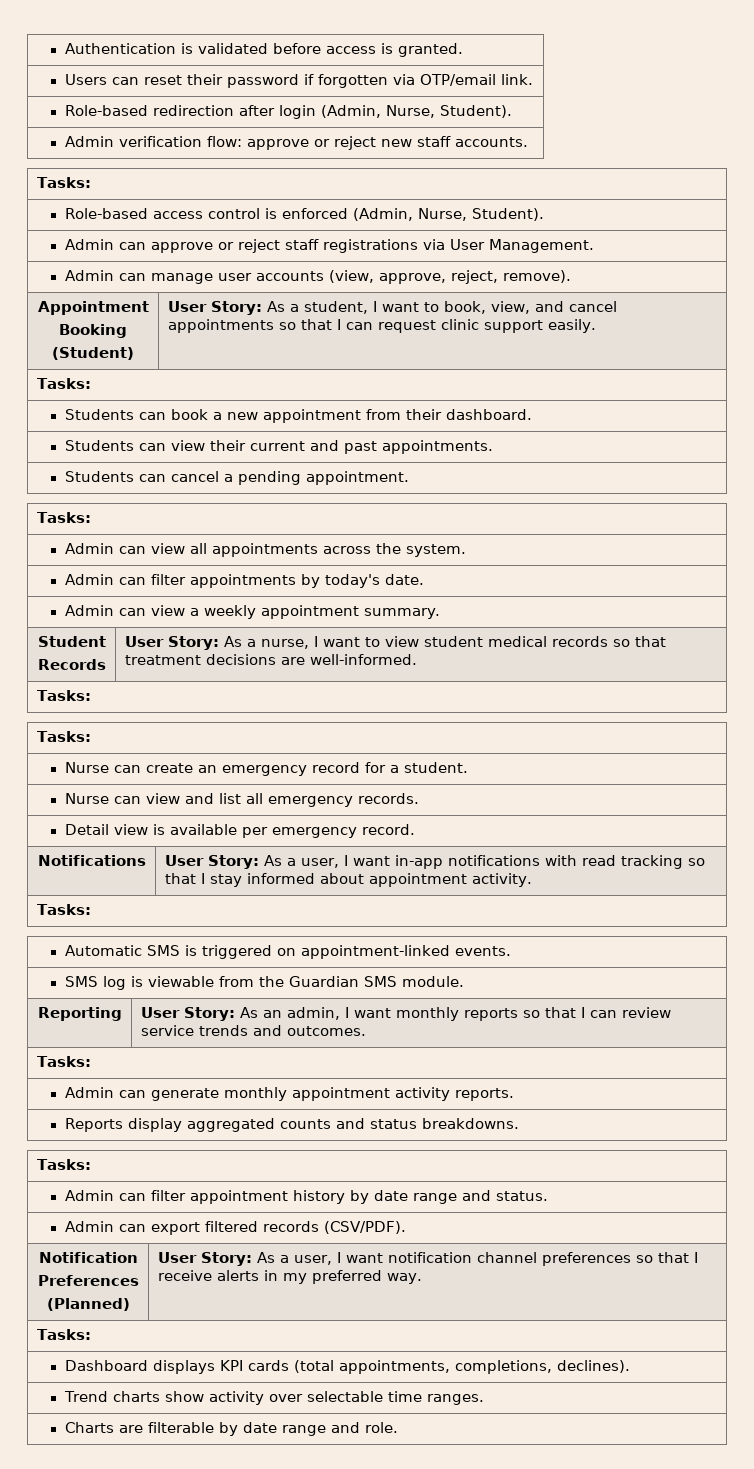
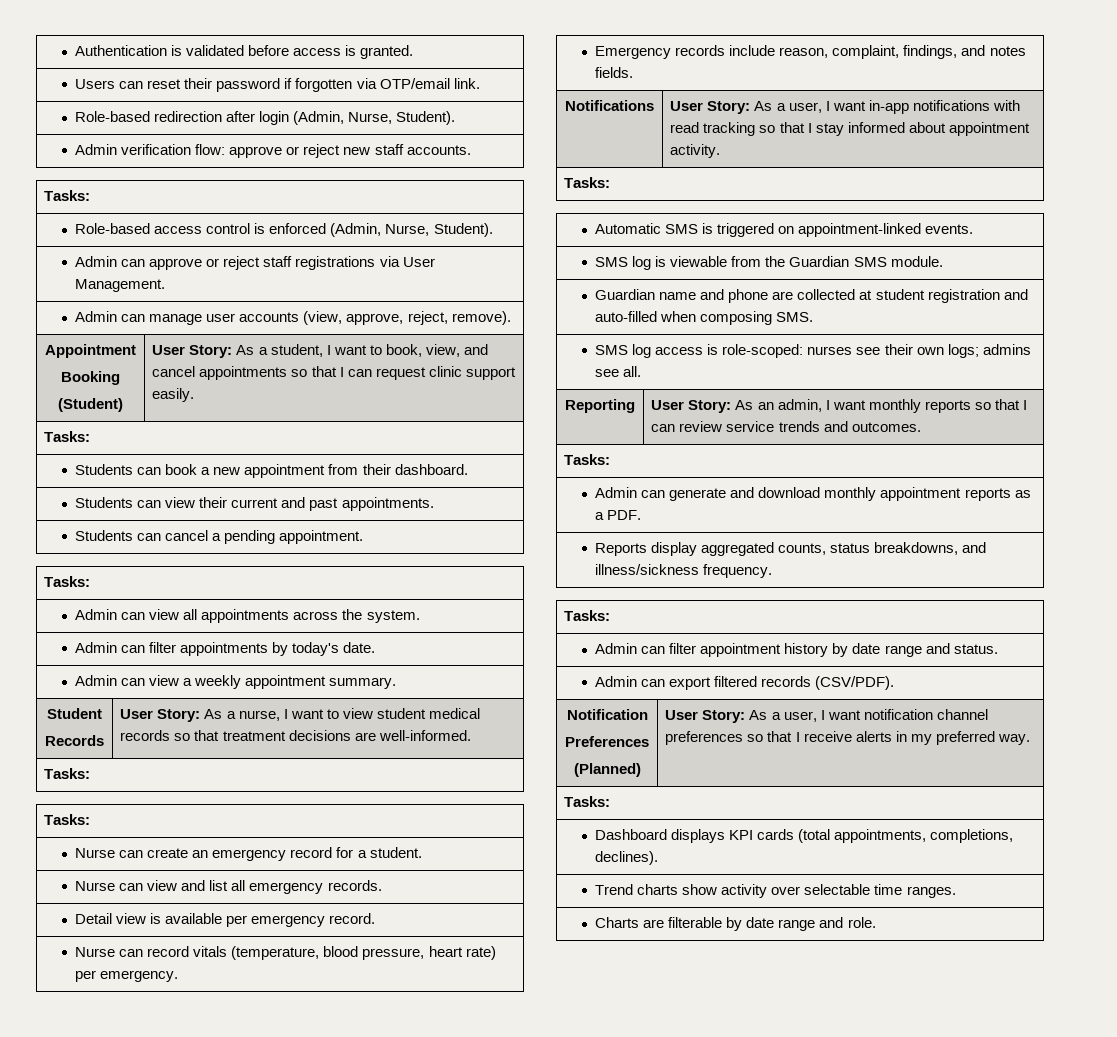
(415, 829) none -> [75,946,496,960] [75,970,179,982] [595,45,1026,59] [595,67,634,78] // Nurse can record vitals (temperature, blood pressure, heart rate) per emergency. // Emergency records include reason, complaint, findings, and notes fields.
(464, 981) none -> [595,289,1028,303] [595,311,814,325] [595,344,1031,358] [595,366,642,377] // Guardian name and phone are collected at student registration and auto-filled when composing SMS. // SMS log access is role-scoped: nurses see their own logs; admins see all.
[223,1087,514,1101] [64,1118,519,1132] monthly appointment activity reports. // Reports display aggregated counts and status breakdowns. -> [730,487,1031,501] [595,510,642,520] [595,542,987,556] [595,564,773,578] and download monthly appointment reports as a PDF. // Reports display aggregated counts, status breakdowns, and illness/sickness frequency.

